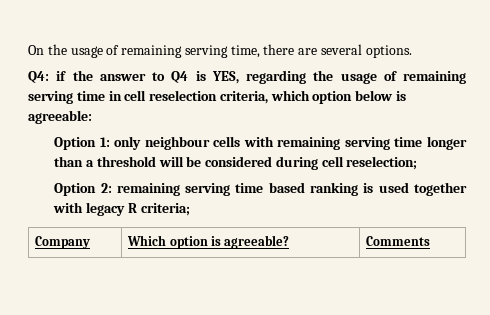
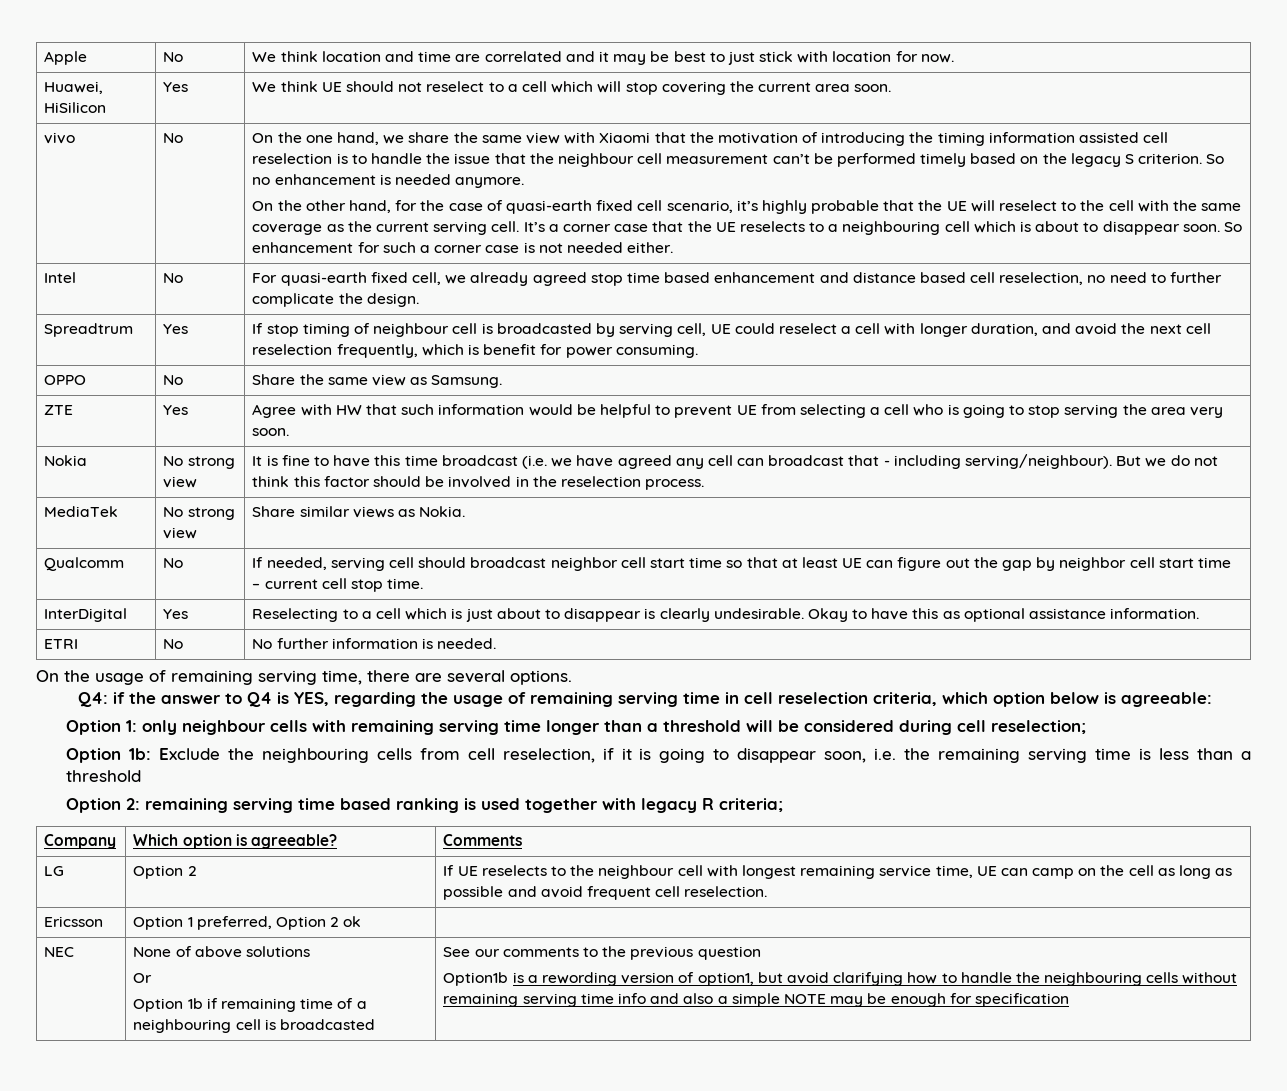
(28, 50) none -> [44,51,88,65] [163,52,184,62] [252,51,954,65] [44,81,104,94] [44,102,107,113] [163,82,189,92] [252,81,892,95] [44,132,76,144] [163,133,184,143] [252,132,1169,146] [252,153,1225,167] [252,174,525,188] [252,200,1242,214] [252,221,1242,235] [252,242,674,253] [44,272,77,283] [163,273,184,283] [252,272,1222,286] [252,293,419,307] [44,323,134,337] [163,324,189,334] [252,323,1211,337] [252,344,698,358] [44,375,87,385] [163,375,184,385] [252,374,503,388] [44,405,74,415] [163,405,189,415] [252,404,1223,418] [252,428,290,436] [44,455,88,466] [163,456,235,469] [163,476,198,488] [252,454,1218,469] [252,476,705,490] [44,506,119,517] [163,507,235,520] [163,527,198,539] [252,506,466,518] [44,557,125,571] [163,558,184,568] [252,557,1231,571] [252,578,424,592] [44,608,128,622] [163,609,189,619] [252,608,1200,622] [44,639,79,649] [163,639,184,649] [252,638,497,649] Apple | No | We think location and time are correlated and it may be best to just stick with location for now. // Huawei, HiSilicon | Yes | We think UE should not reselect to a cell which will stop covering the current area soon. // vivo | No | On the one hand, we share the same view with Xiaomi that the motivation of introducing the timing information assisted cell reselection is to handle the issue that the neighbour cell measurement can’t be performed timely based on the legacy S criterion. So no enhancement is needed anymore. // On the other hand, for the case of quasi-earth fixed cell scenario, it’s highly probable that the UE will reselect to the cell with the same coverage as the current serving cell. It’s a corner case that the UE reselects to a neighbouring cell which is about to disappear soon. So enhancement for such a corner case is not needed either. // Intel | No | For quasi-earth fixed cell, we already agreed stop time based enhancement and distance based cell reselection, no need to further complicate the design. // Spreadtrum | Yes | If stop timing of neighbour cell is broadcasted by serving cell, UE could reselect a cell with longer duration, and avoid the next cell reselection frequently, which is benefit for power consuming. // OPPO | No | Share the same view as Samsung. // ZTE | Yes | Agree with HW that such information would be helpful to prevent UE from selecting a cell who is going to stop serving the area very soon. // Nokia | No strong view | It is fine to have this time broadcast (i.e. we have agreed any cell can broadcast that - including serving/neighbour). But we do not think this factor should be involved in the reselection process. // MediaTek | No strong view | Share similar views as Nokia. // Qualcomm | No | If needed, serving cell should broadcast neighbor cell start time so that at least UE can figure out the gap by neighbor cell start time – current cell stop time. // InterDigital | Yes | Reselecting to a cell which is just about to disappear is clearly undesirable. Okay to have this as optional assistance information. // ETRI | No | No further information is needed. //
(418, 163) none -> [65,748,1252,763] [65,770,141,782] // Option 1b: Exclude the neighbouring cells from cell reselection, if it is going to disappear soon, i.e. the remaining serving time is less than a threshold
(431, 241) none -> [44,866,65,876] [133,865,197,879] [443,865,1233,879] [443,886,768,900] [44,916,104,927] [133,916,362,930] [44,947,75,957] [133,946,311,958] [133,973,153,983] [133,998,367,1012] [133,1019,376,1033] [443,946,761,960] [443,972,1238,986] [443,993,1069,1007] // LG | Option 2 | If UE reselects to the neighbour cell with longest remaining service time, UE can camp on the cell as long as possible and avoid frequent cell reselection. // Ericsson | Option 1 preferred, Option 2 ok | // NEC | None of above solutions // Or // Option 1b if remaining time of a neighbouring cell is broadcasted | See our comments to the previous question // Option1b is a rewording version of option1, but avoid clarifying how to handle the neighbouring cells without remaining serving time info and also a simple NOTE may be enough for specification

